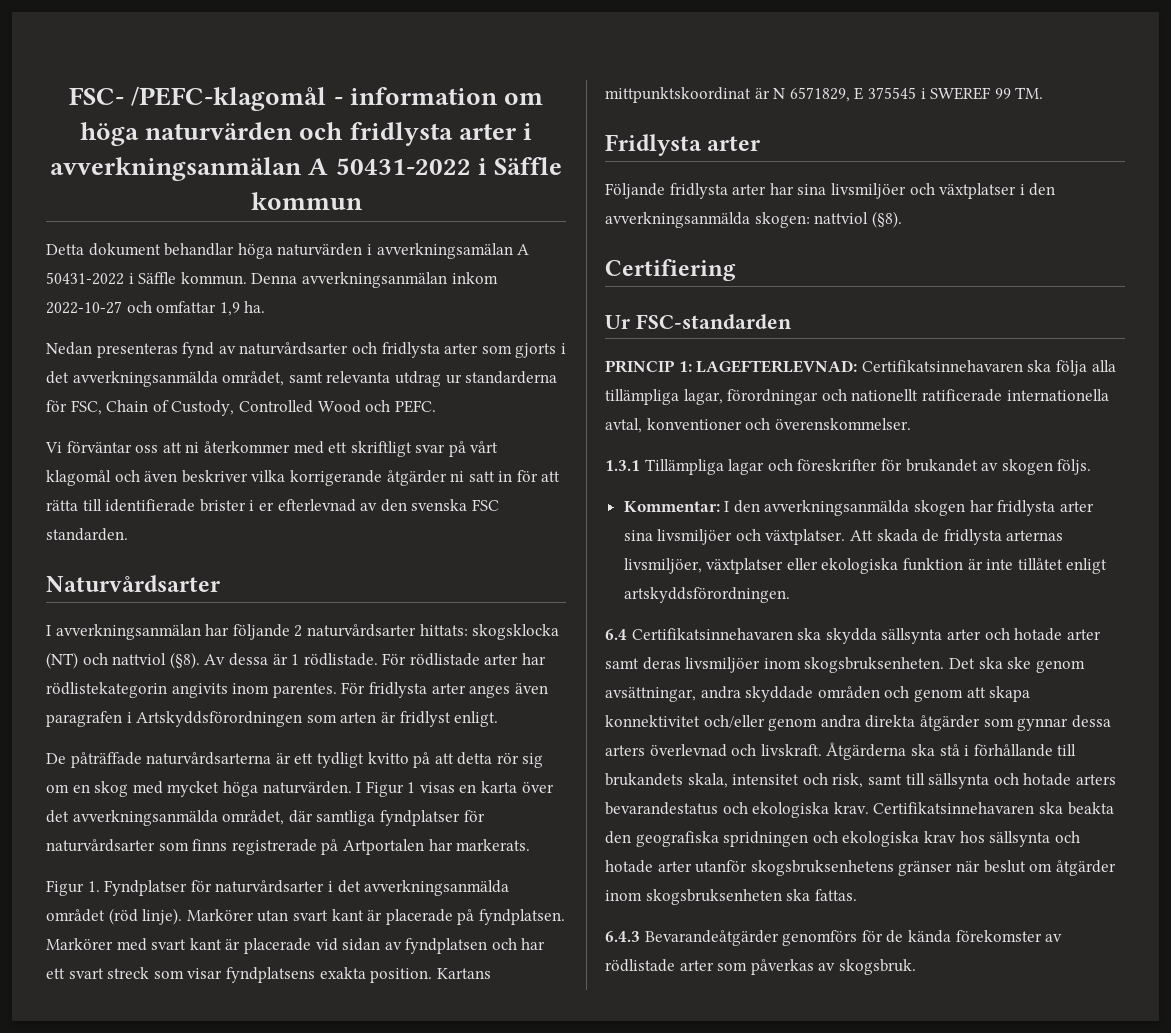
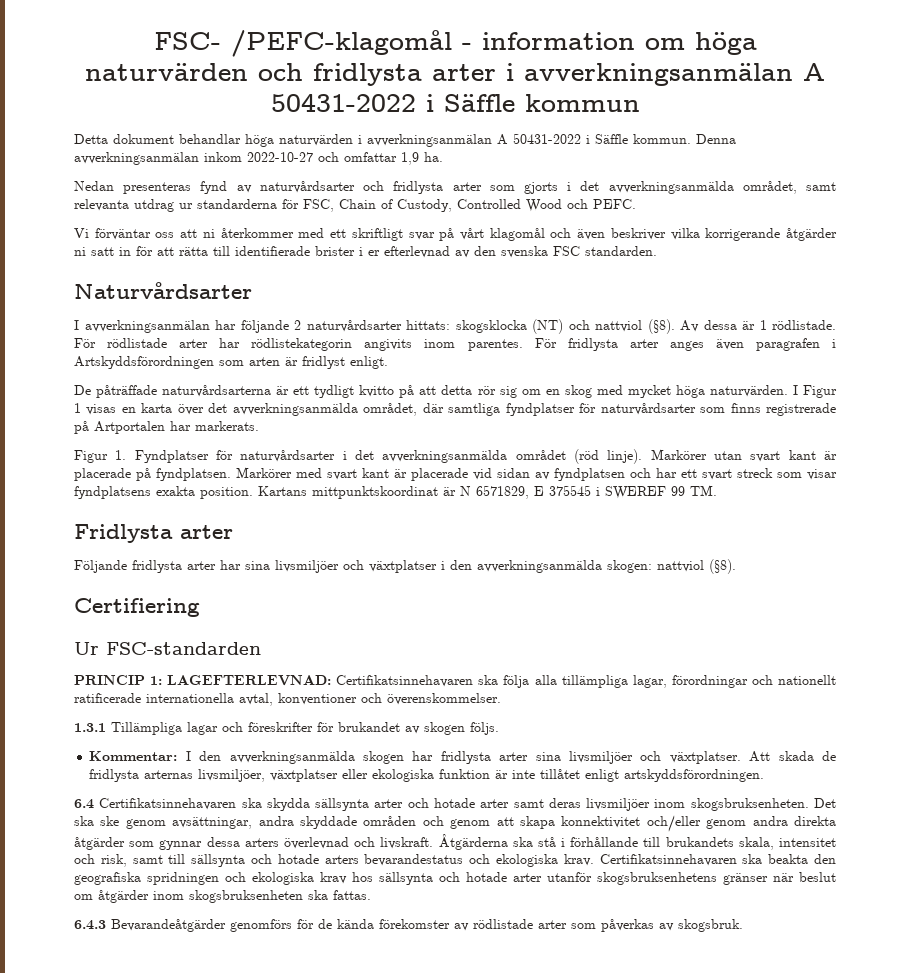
[376,243,513,259] avverkningsamälan -> [367,134,492,147] avverkningsanmälan

